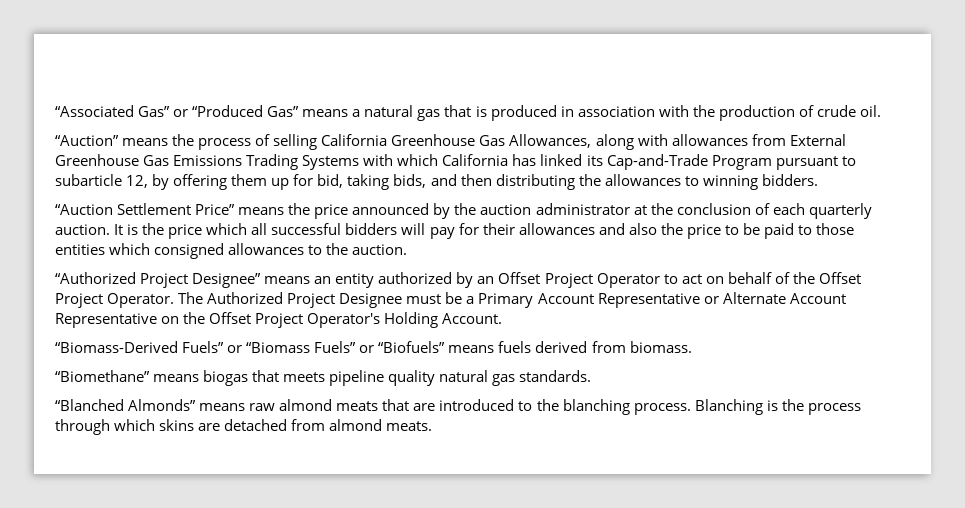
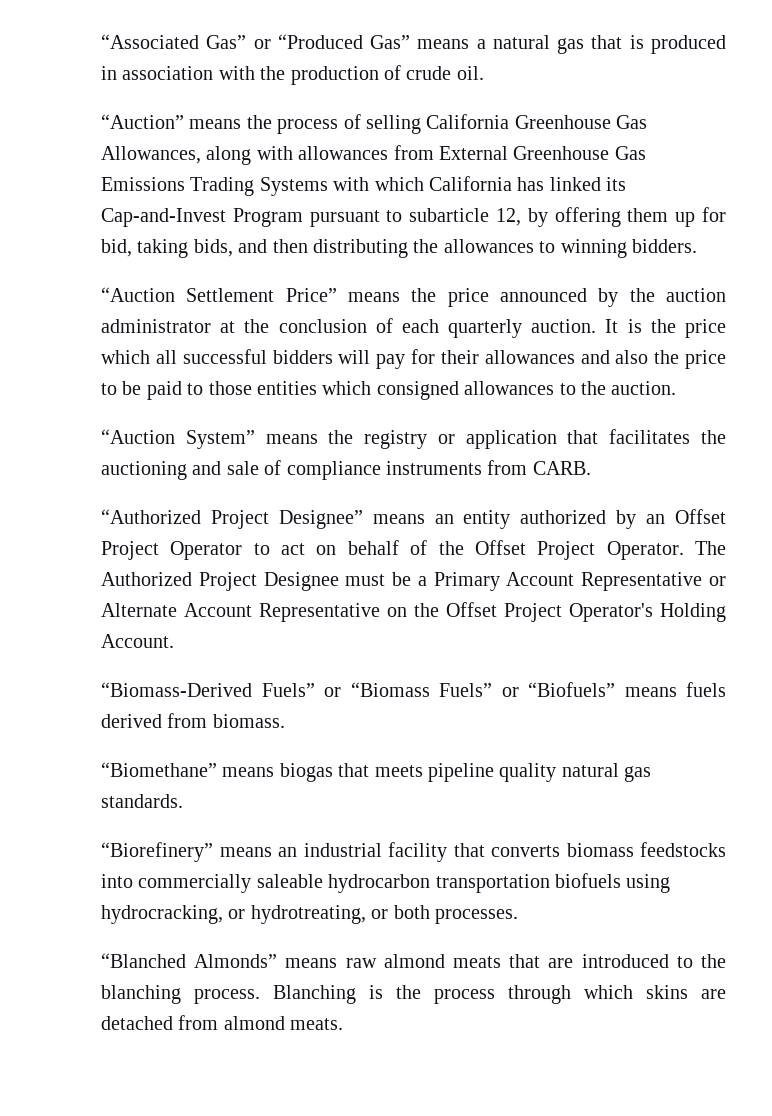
[606,154,708,170] Cap-and-Trade -> [101,208,226,227] Cap-and-Invest
(408, 249) none -> [101,429,726,449] [101,460,591,480] // “Auction System” means the registry or application that facilitates the auctioning and sale of compliance instruments from CARB.
(592, 376) none -> [101,842,726,862] [101,873,671,893] [101,905,518,924] // “Biorefinery” means an industrial facility that converts biomass feedstocks into commercially saleable hydrocarbon transportation biofuels using hydrocracking, or hydrotreating, or both processes.

